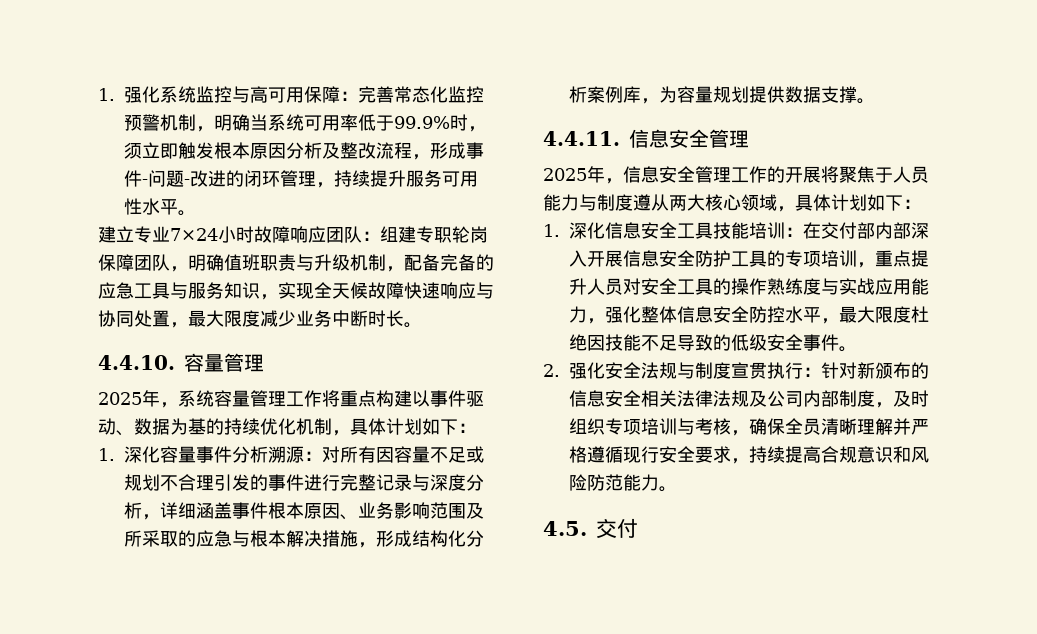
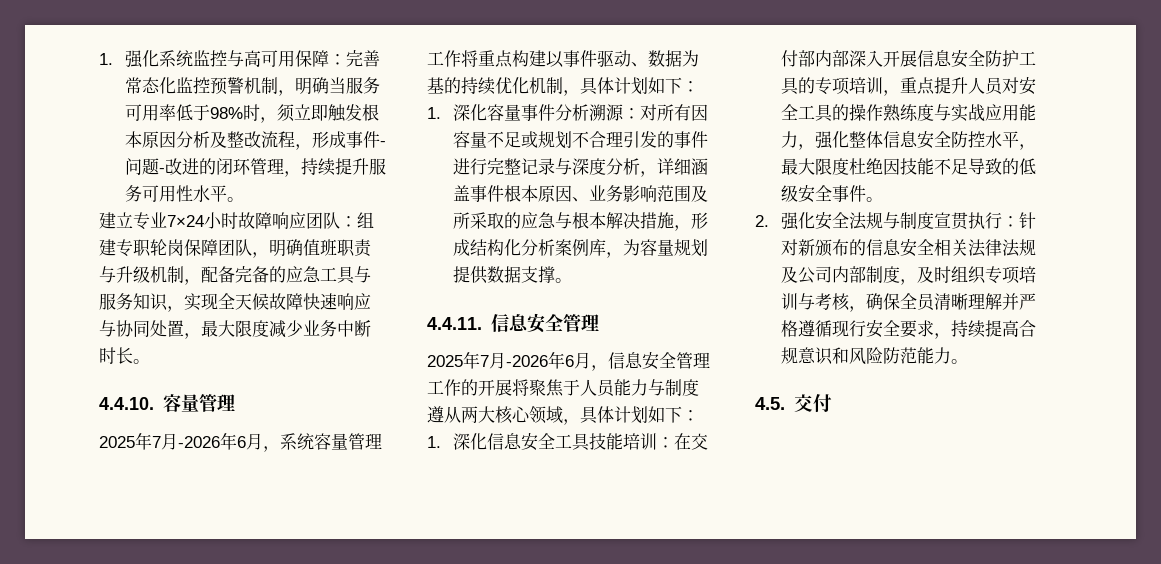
[268,114,304,131] 系统 -> [346,77,381,94] 服务
[394,116,450,129] 99.9% -> [210,107,244,119] 98%
(160, 398) none -> [152,432,263,450] 7月-2026年6月
(605, 174) none -> [480,351,591,369] 7月-2026年6月

